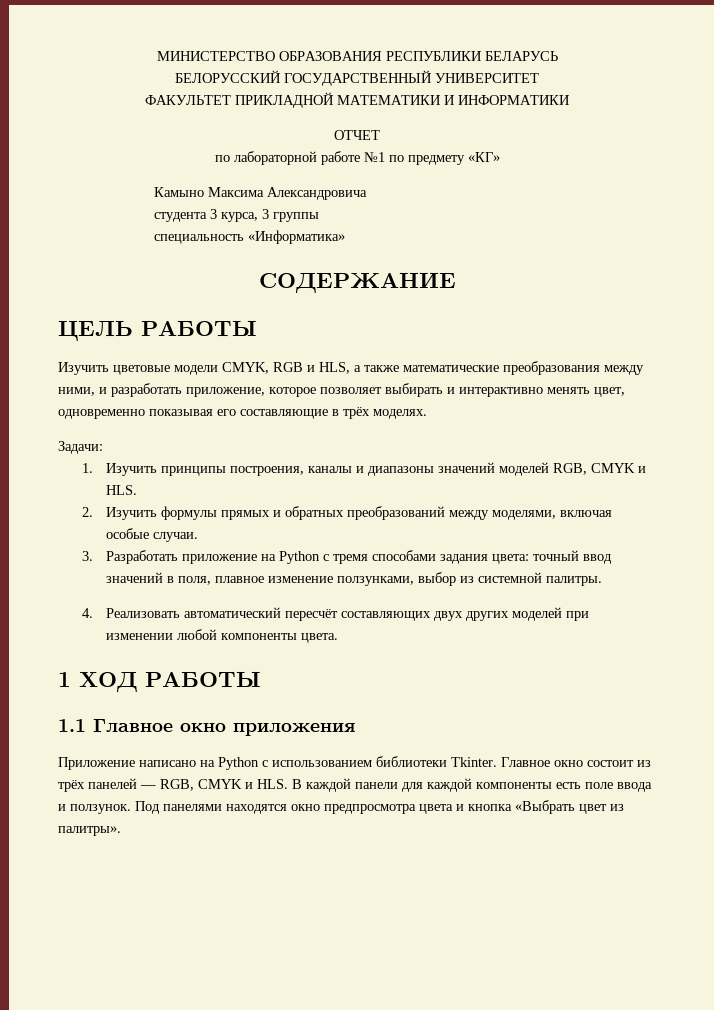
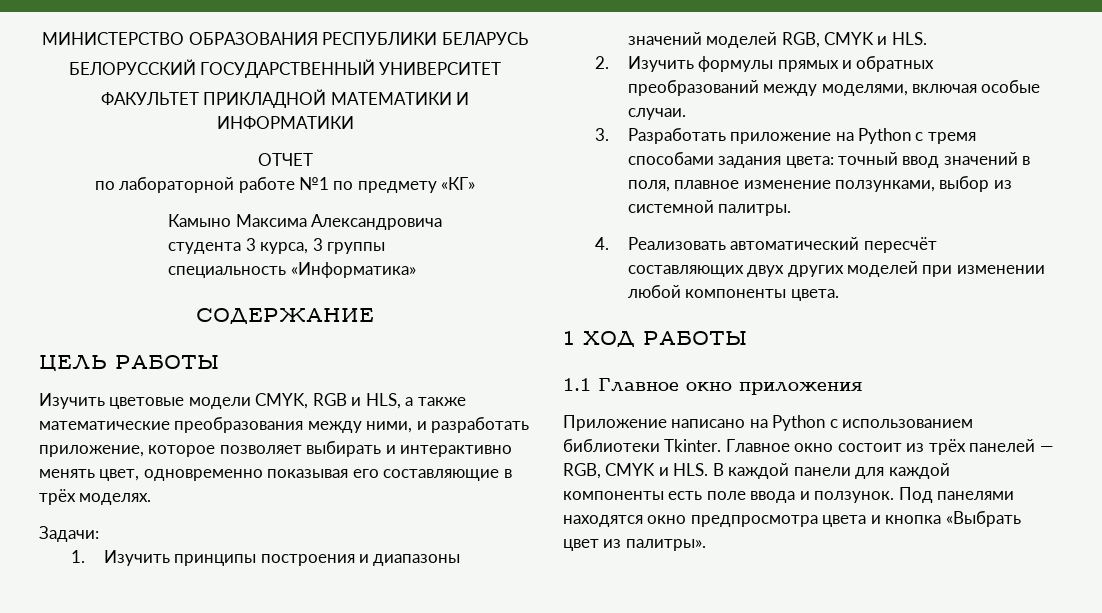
[230,466,353,476] построения, каналы -> [260,554,355,566] построения

